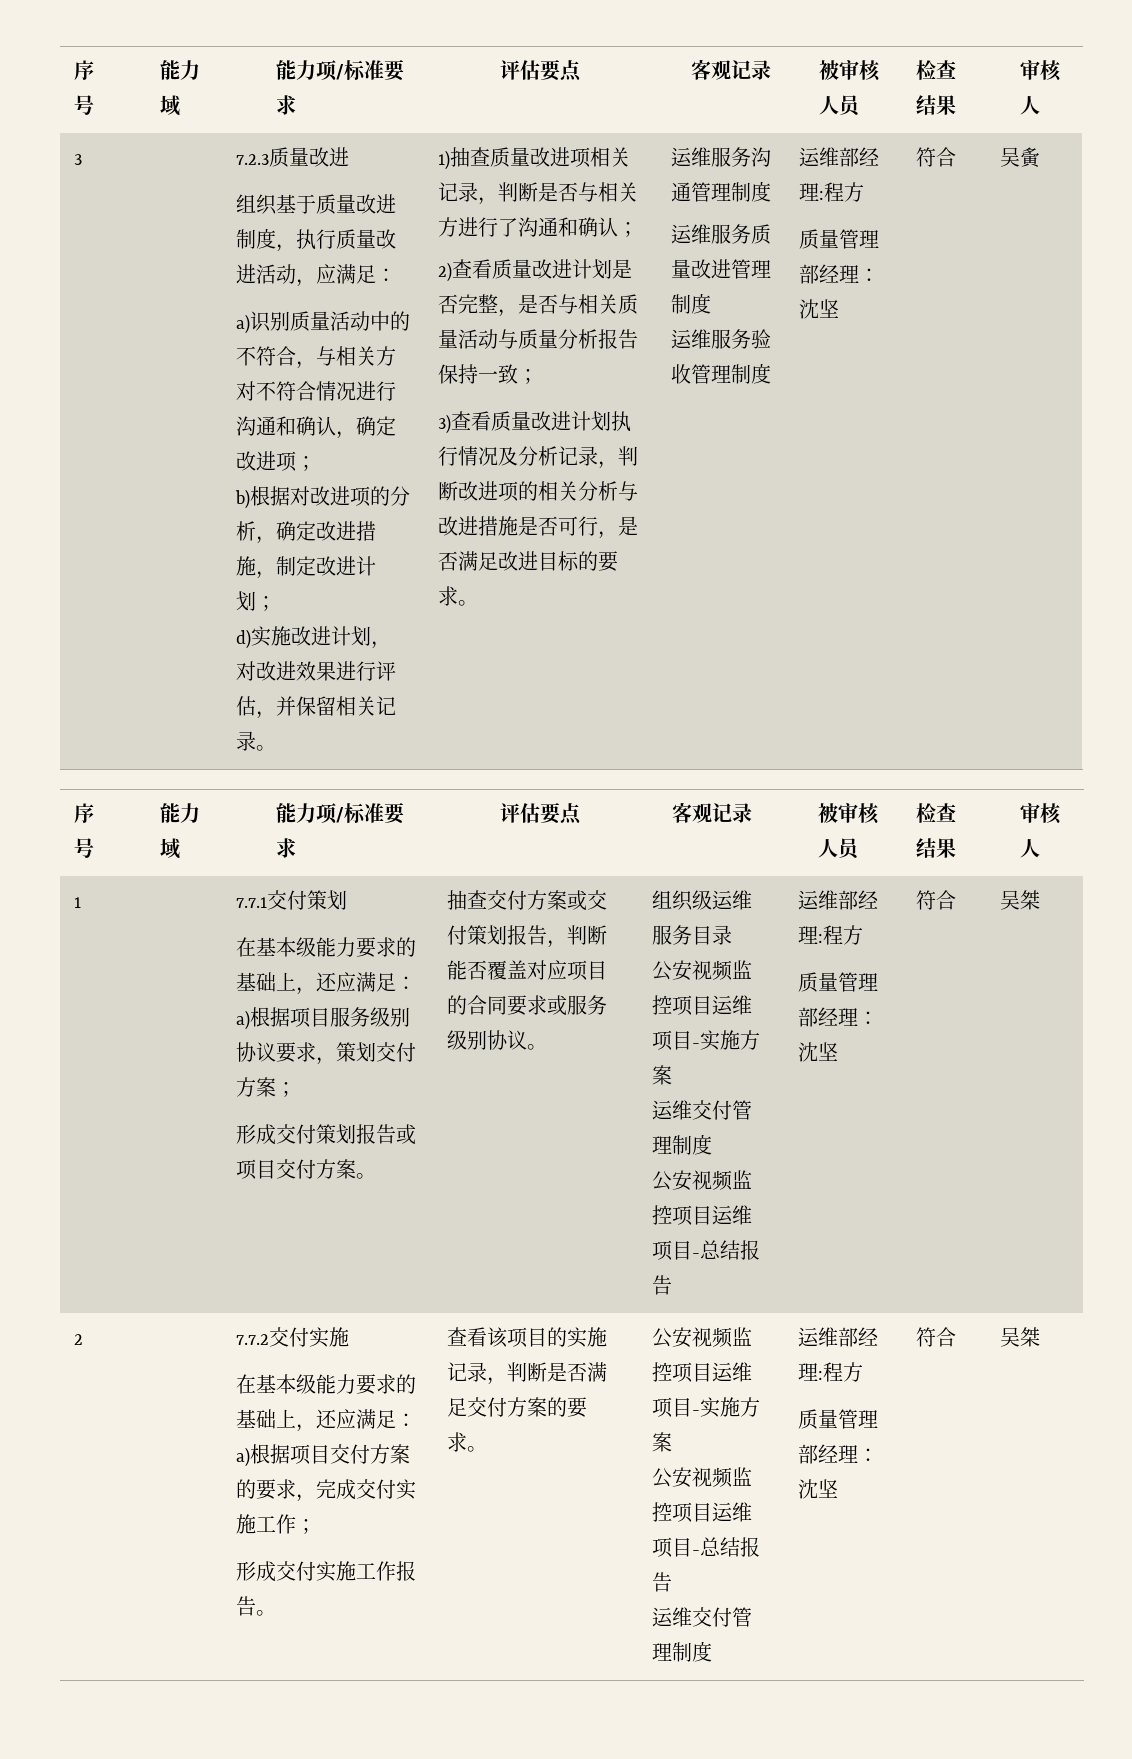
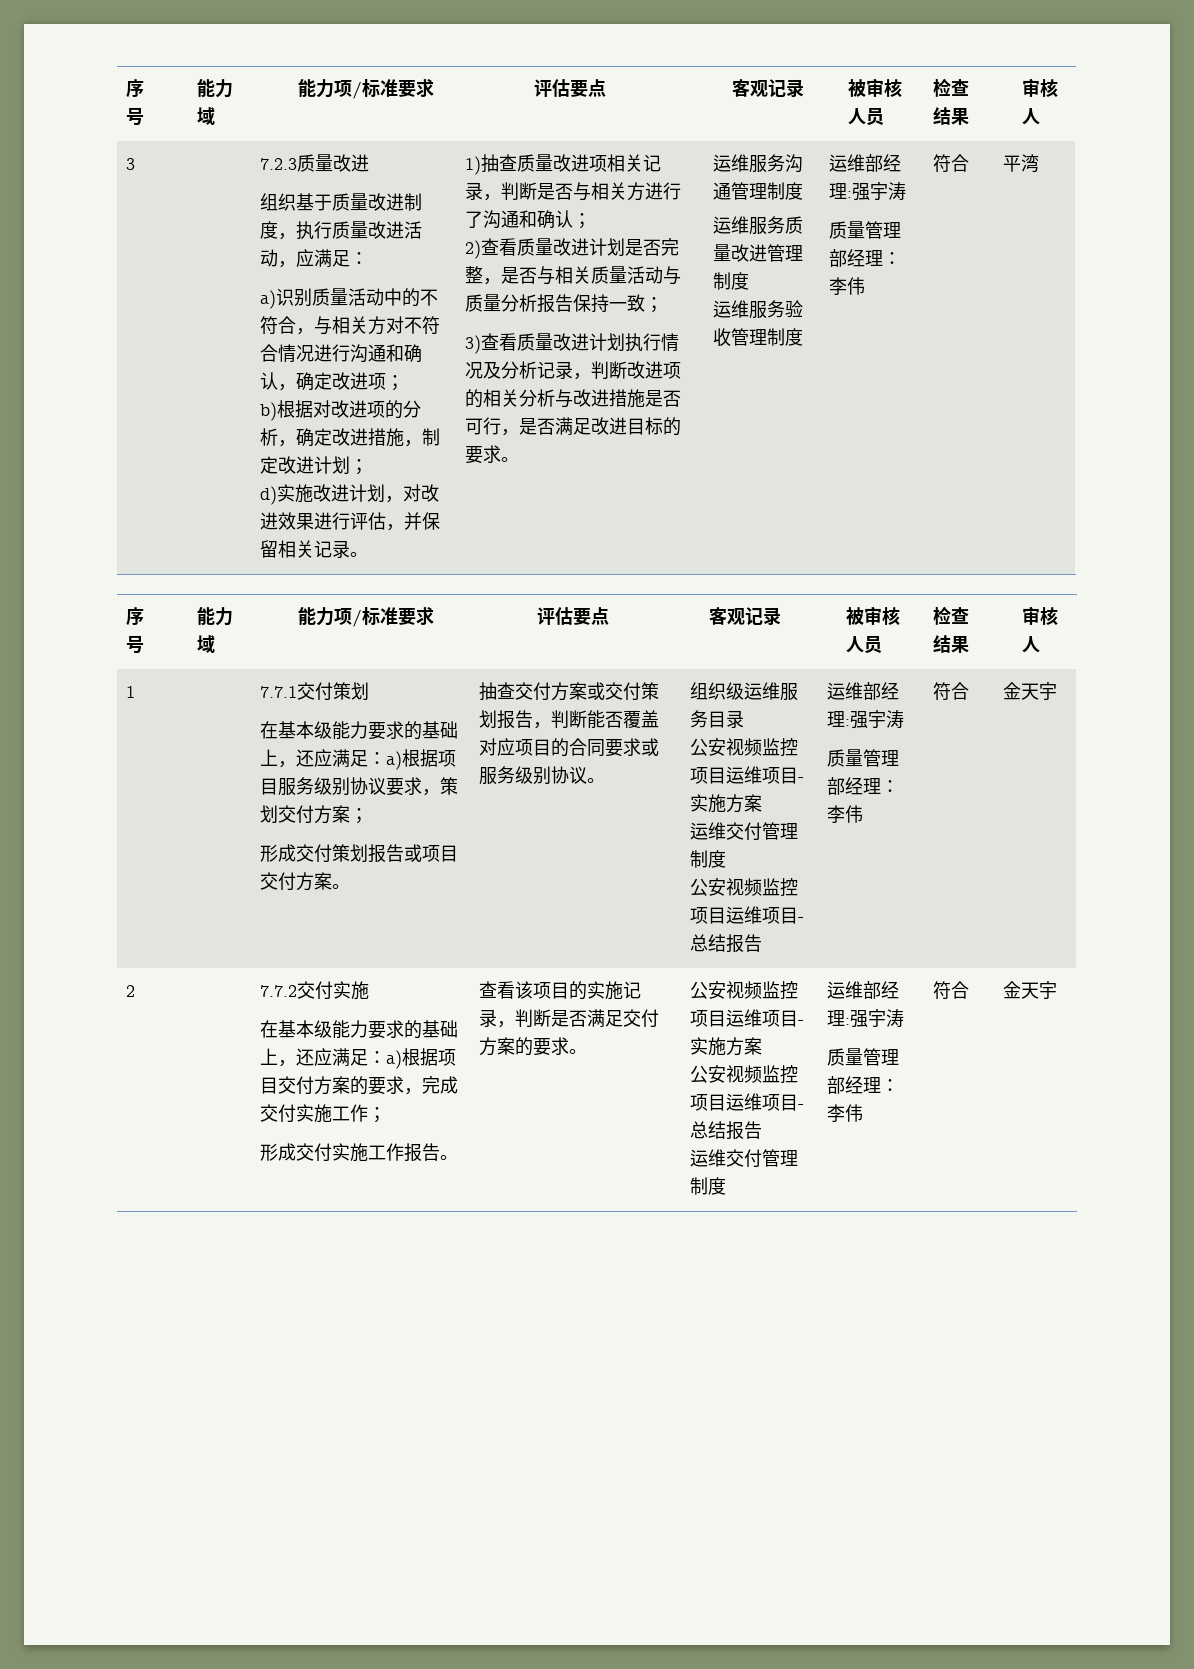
[824,182,865,202] [799,229,880,249] [799,264,880,284] [799,299,840,319] [916,147,957,167] [1000,147,1042,168] 程方 // 质量管理部经理：沈坚 | 符合 | 吴夤 -> [851,181,906,201] [828,221,901,239] [828,249,901,267] [828,277,865,295] [932,154,969,173] [1002,154,1039,173] 强宇涛 // 质量管理部经理：李伟 | 符合 | 平湾
[823,925,864,945] [798,972,879,992] [798,1007,879,1027] [798,1042,839,1062] [916,890,957,910] [1000,890,1041,910] 程方 // 质量管理部经理：沈坚 | 符合 | 吴桀 -> [849,709,904,729] [826,749,899,767] [826,777,899,795] [826,805,863,823] [932,682,969,701] [1002,682,1057,700] 强宇涛 // 质量管理部经理：李伟 | 符合 | 金天宇
[823,1362,864,1382] [798,1409,879,1429] [798,1444,879,1464] [798,1479,839,1499] [916,1327,957,1347] [1000,1327,1041,1347] 程方 // 质量管理部经理：沈坚 | 符合 | 吴桀 -> [849,1008,904,1028] [826,1048,899,1066] [826,1076,899,1094] [826,1104,863,1122] [932,981,969,1000] [1002,981,1057,999] 强宇涛 // 质量管理部经理：李伟 | 符合 | 金天宇

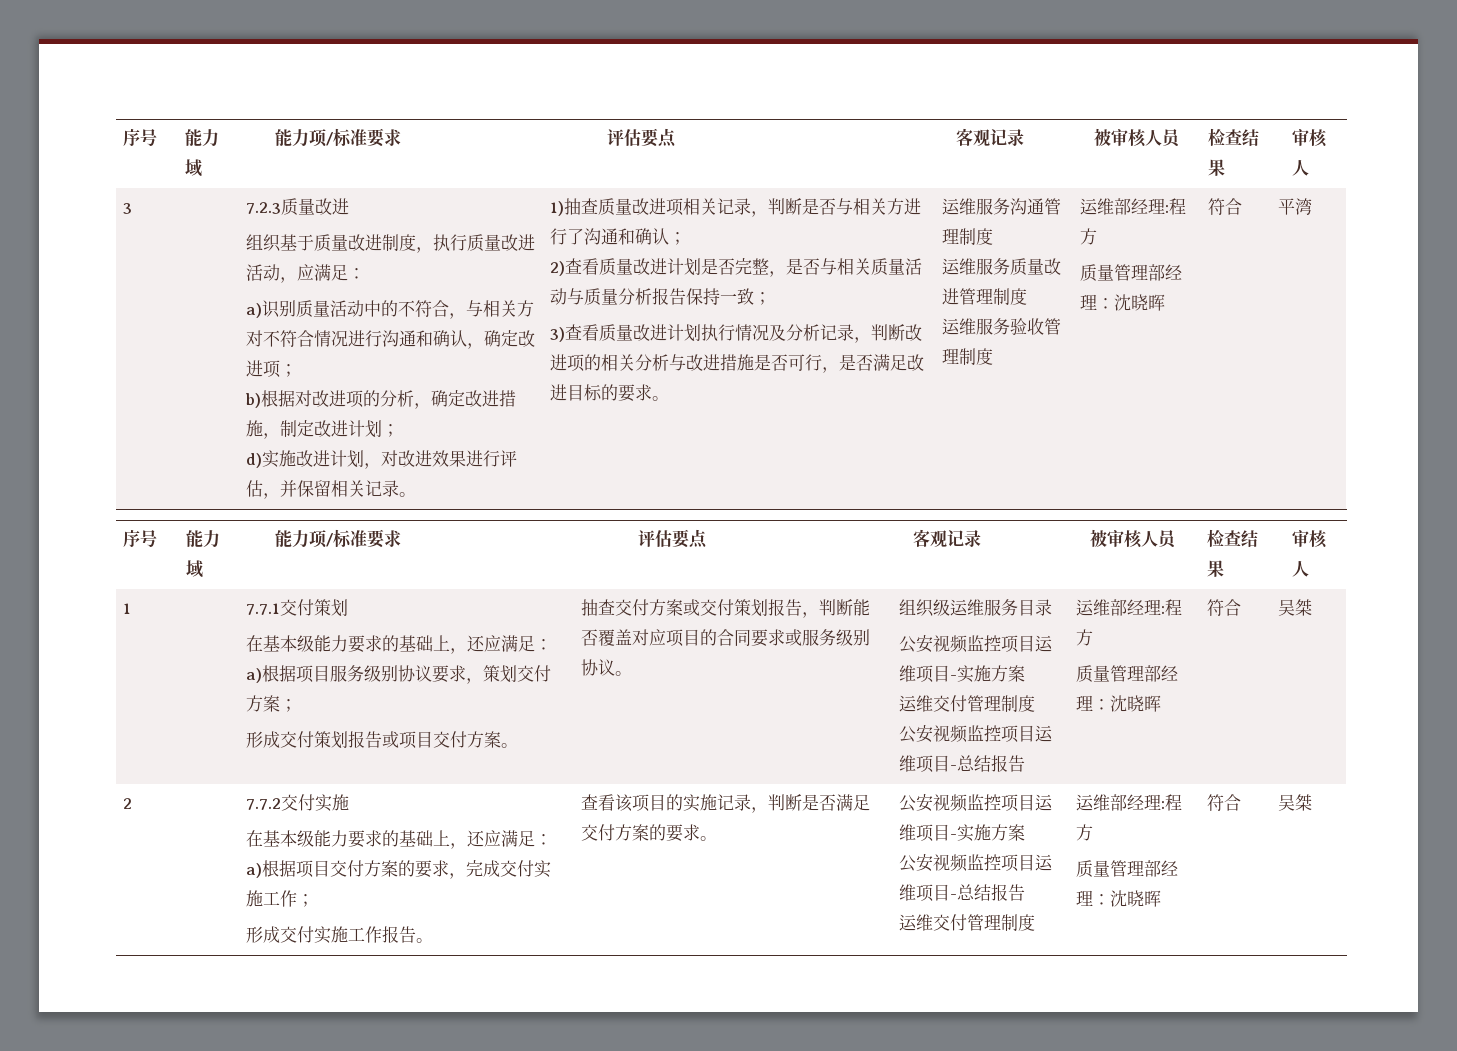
[851,181,906,201] [828,221,901,239] [828,249,901,267] [828,277,865,295] 强宇涛 // 质量管理部经理：李伟 -> [1169,198,1187,215] [1080,228,1098,245] [1080,264,1183,282] [1080,294,1166,311] 程方 // 质量管理部经理：沈晓晖
[849,709,904,729] [826,749,899,767] [826,777,899,795] [826,805,863,823] [932,682,969,701] [1002,682,1057,700] 强宇涛 // 质量管理部经理：李伟 | 符合 | 金天宇 -> [1165,599,1183,616] [1076,629,1094,646] [1076,665,1179,683] [1076,695,1162,712] [1207,599,1242,616] [1278,599,1313,616] 程方 // 质量管理部经理：沈晓晖 | 符合 | 吴桀
[849,1008,904,1028] [826,1048,899,1066] [826,1076,899,1094] [826,1104,863,1122] [932,981,969,1000] [1002,981,1057,999] 强宇涛 // 质量管理部经理：李伟 | 符合 | 金天宇 -> [1165,794,1183,811] [1076,824,1094,841] [1076,860,1179,878] [1076,890,1162,907] [1207,794,1242,811] [1278,794,1313,811] 程方 // 质量管理部经理：沈晓晖 | 符合 | 吴桀

